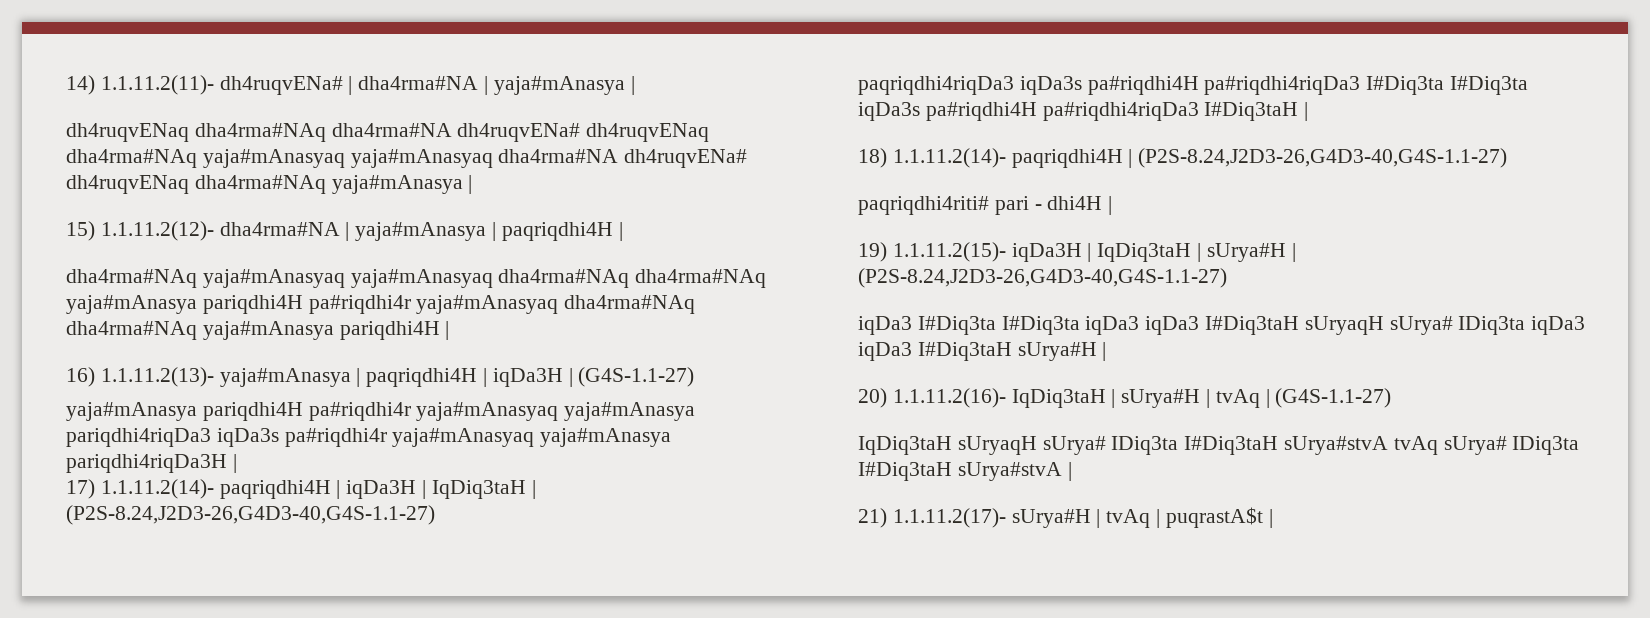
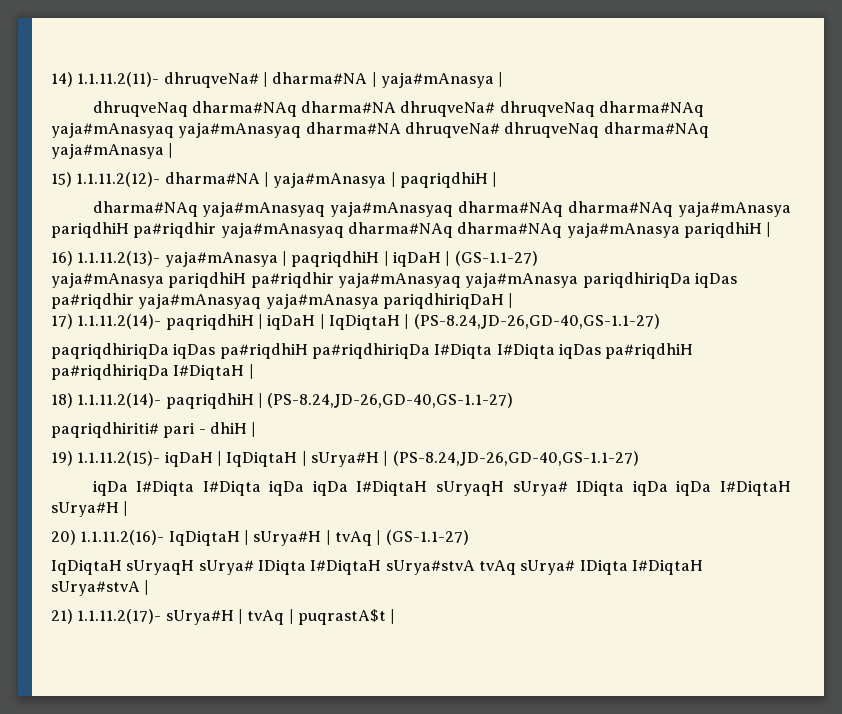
[219,76,479,95] dh4ruqvENa# | dha4rma#NA -> [163,72,368,88] dhruqveNa# | dharma#NA
[66,123,710,142] [66,149,748,168] [66,175,326,194] dh4ruqvENaq dha4rma#NAq dha4rma#NA dh4ruqvENa# dh4ruqvENaq dha4rma#NAq yaja#mAnasyaq yaja#mAnasyaq dha4rma#NA dh4ruqvENa# dh4ruqvENaq dha4rma#NAq -> [92,101,705,117] [51,122,709,138] dhruqveNaq dharma#NAq dharma#NA dhruqveNa# dhruqveNaq dharma#NAq yaja#mAnasyaq yaja#mAnasyaq dharma#NA dhruqveNa# dhruqveNaq dharma#NAq
[219,222,623,241] [66,269,767,288] [66,295,696,314] [66,321,440,340] dha4rma#NA | yaja#mAnasya | paqriqdhi4H | // dha4rma#NAq yaja#mAnasyaq yaja#mAnasyaq dha4rma#NAq dha4rma#NAq yaja#mAnasya pariqdhi4H pa#riqdhi4r yaja#mAnasyaq dha4rma#NAq dha4rma#NAq yaja#mAnasya pariqdhi4H -> [164,172,498,188] [92,201,791,217] [51,222,762,238] dharma#NA | yaja#mAnasya | paqriqdhiH | // dharma#NAq yaja#mAnasyaq yaja#mAnasyaq dharma#NAq dharma#NAq yaja#mAnasya pariqdhiH pa#riqdhir yaja#mAnasyaq dharma#NAq dharma#NAq yaja#mAnasya pariqdhiH
[366,367,695,387] [66,402,696,421] [66,428,672,447] [66,454,227,473] paqriqdhi4H | iqDa3H | (G4S-1.1-27) // yaja#mAnasya pariqdhi4H pa#riqdhi4r yaja#mAnasyaq yaja#mAnasya pariqdhi4riqDa3 iqDa3s pa#riqdhi4r yaja#mAnasyaq yaja#mAnasya pariqdhi4riqDa3H -> [291,251,538,267] [51,272,737,288] [51,293,504,309] paqriqdhiH | iqDaH | (GS-1.1-27) // yaja#mAnasya pariqdhiH pa#riqdhir yaja#mAnasyaq yaja#mAnasya pariqdhiriqDa iqDas pa#riqdhir yaja#mAnasyaq yaja#mAnasya pariqdhiriqDaH
[219,480,536,499] [66,505,435,525] [858,76,1529,95] [858,102,1299,121] paqriqdhi4H | iqDa3H | IqDiq3taH | (P2S-8.24,J2D3-26,G4D3-40,G4S-1.1-27) // paqriqdhi4riqDa3 iqDa3s pa#riqdhi4H pa#riqdhi4riqDa3 I#Diq3ta I#Diq3ta iqDa3s pa#riqdhi4H pa#riqdhi4riqDa3 I#Diq3taH -> [165,314,660,330] [51,343,694,359] [51,364,245,380] paqriqdhiH | iqDaH | IqDiqtaH | (PS-8.24,JD-26,GD-40,GS-1.1-27) // paqriqdhiriqDa iqDas pa#riqdhiH pa#riqdhiriqDa I#Diqta I#Diqta iqDas pa#riqdhiH pa#riqdhiriqDa I#DiqtaH
[1011,148,1508,168] [858,196,989,215] paqriqdhi4H | (P2S-8.24,J2D3-26,G4D3-40,G4S-1.1-27) // paqriqdhi4riti# -> [165,393,514,409] [51,422,159,438] paqriqdhiH | (PS-8.24,JD-26,GD-40,GS-1.1-27) // paqriqdhiriti#
[1047,196,1103,210] dhi4H -> [209,422,247,434] dhiH
[1011,243,1296,262] [858,268,1227,288] [858,316,1586,335] [858,342,1012,361] iqDa3H | IqDiq3taH | sUrya#H | (P2S-8.24,J2D3-26,G4D3-40,G4S-1.1-27) // iqDa3 I#Diq3ta I#Diq3ta iqDa3 iqDa3 I#Diq3taH sUryaqH sUrya# IDiq3ta iqDa3 iqDa3 I#Diq3taH -> [164,451,639,467] [92,480,791,496] iqDaH | IqDiqtaH | sUrya#H | (PS-8.24,JD-26,GD-40,GS-1.1-27) // iqDa I#Diqta I#Diqta iqDa iqDa I#DiqtaH sUryaqH sUrya# IDiqta iqDa iqDa I#DiqtaH
[1011,389,1106,408] IqDiq3taH -> [168,530,240,546] IqDiqtaH
[1275,388,1392,408] [858,436,1279,455] (G4S-1.1-27) // IqDiq3taH sUryaqH sUrya# IDiq3ta I#Diq3taH -> [385,530,469,545] [51,559,382,575] (GS-1.1-27) // IqDiqtaH sUryaqH sUrya# IDiqta I#DiqtaH
[1512,436,1580,455] [858,462,952,481] IDiq3ta I#Diq3taH -> [579,559,703,575] IDiqta I#DiqtaH

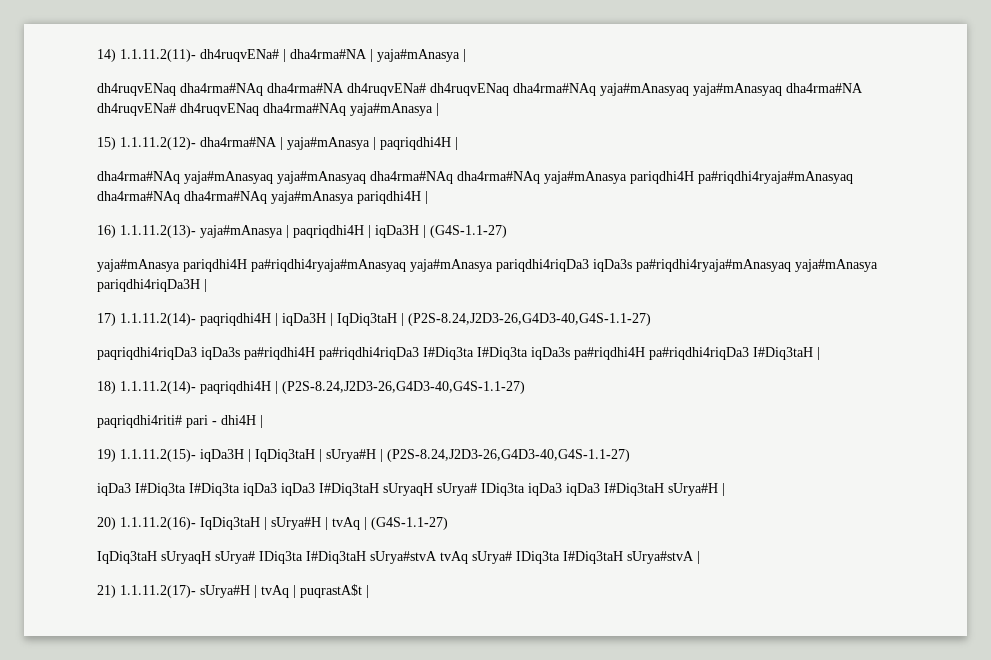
[163,72,368,88] dhruqveNa# | dharma#NA -> [200,49,367,62] dh4ruqvENa# | dha4rma#NA
[92,101,705,117] [51,122,709,138] dhruqveNaq dharma#NAq dharma#NA dhruqveNa# dhruqveNaq dharma#NAq yaja#mAnasyaq yaja#mAnasyaq dharma#NA dhruqveNa# dhruqveNaq dharma#NAq -> [97,83,863,96] [97,103,346,116] dh4ruqvENaq dha4rma#NAq dha4rma#NA dh4ruqvENa# dh4ruqvENaq dha4rma#NAq yaja#mAnasyaq yaja#mAnasyaq dha4rma#NA dh4ruqvENa# dh4ruqvENaq dha4rma#NAq
[164,172,498,188] [92,201,791,217] [51,222,762,238] dharma#NA | yaja#mAnasya | paqriqdhiH | // dharma#NAq yaja#mAnasyaq yaja#mAnasyaq dharma#NAq dharma#NAq yaja#mAnasya pariqdhiH pa#riqdhir yaja#mAnasyaq dharma#NAq dharma#NAq yaja#mAnasya pariqdhiH -> [200,137,458,150] [97,171,853,184] [97,191,421,204] dha4rma#NA | yaja#mAnasya | paqriqdhi4H | // dha4rma#NAq yaja#mAnasyaq yaja#mAnasyaq dha4rma#NAq dha4rma#NAq yaja#mAnasya pariqdhi4H pa#riqdhi4ryaja#mAnasyaq dha4rma#NAq dha4rma#NAq yaja#mAnasya pariqdhi4H
[291,251,538,267] [51,272,737,288] [51,293,514,309] [51,314,660,330] [51,343,694,359] [51,364,245,380] paqriqdhiH | iqDaH | (GS-1.1-27) // yaja#mAnasya pariqdhiH pa#riqdhir yaja#mAnasyaq yaja#mAnasya pariqdhiriqDa iqDas pa#riqdhir yaja#mAnasyaq yaja#mAnasya pariqdhiriqDaH | // 17) 1.1.11.2(14)- paqriqdhiH | iqDaH | IqDiqtaH | (PS-8.24,JD-26,GD-40,GS-1.1-27) // paqriqdhiriqDa iqDas pa#riqdhiH pa#riqdhiriqDa I#Diqta I#Diqta iqDas pa#riqdhiH pa#riqdhiriqDa I#DiqtaH -> [293,225,507,238] [97,259,878,272] [97,279,207,292] [97,313,651,326] [97,347,813,360] paqriqdhi4H | iqDa3H | (G4S-1.1-27) // yaja#mAnasya pariqdhi4H pa#riqdhi4ryaja#mAnasyaq yaja#mAnasya pariqdhi4riqDa3 iqDa3s pa#riqdhi4ryaja#mAnasyaq yaja#mAnasya pariqdhi4riqDa3H | // 17) 1.1.11.2(14)- paqriqdhi4H | iqDa3H | IqDiq3taH | (P2S-8.24,J2D3-26,G4D3-40,G4S-1.1-27) // paqriqdhi4riqDa3 iqDa3s pa#riqdhi4H pa#riqdhi4riqDa3 I#Diq3ta I#Diq3ta iqDa3s pa#riqdhi4H pa#riqdhi4riqDa3 I#Diq3taH
[165,393,514,409] [51,422,159,438] paqriqdhiH | (PS-8.24,JD-26,GD-40,GS-1.1-27) // paqriqdhiriti# -> [200,381,525,394] [97,415,182,428] paqriqdhi4H | (P2S-8.24,J2D3-26,G4D3-40,G4S-1.1-27) // paqriqdhi4riti#
[209,422,247,434] dhiH -> [221,415,256,425] dhi4H
[164,451,639,467] [92,480,791,496] iqDaH | IqDiqtaH | sUrya#H | (PS-8.24,JD-26,GD-40,GS-1.1-27) // iqDa I#Diqta I#Diqta iqDa iqDa I#DiqtaH sUryaqH sUrya# IDiqta iqDa iqDa I#DiqtaH -> [200,449,630,462] [97,483,664,496] iqDa3H | IqDiq3taH | sUrya#H | (P2S-8.24,J2D3-26,G4D3-40,G4S-1.1-27) // iqDa3 I#Diq3ta I#Diq3ta iqDa3 iqDa3 I#Diq3taH sUryaqH sUrya# IDiq3ta iqDa3 iqDa3 I#Diq3taH
[168,530,240,546] IqDiqtaH -> [200,517,260,530] IqDiq3taH
[385,530,469,545] [51,559,382,575] (GS-1.1-27) // IqDiqtaH sUryaqH sUrya# IDiqta I#DiqtaH -> [371,517,448,530] [97,551,366,564] (G4S-1.1-27) // IqDiq3taH sUryaqH sUrya# IDiq3ta I#Diq3taH
[579,559,703,575] IDiqta I#DiqtaH -> [516,551,623,564] IDiq3ta I#Diq3taH

